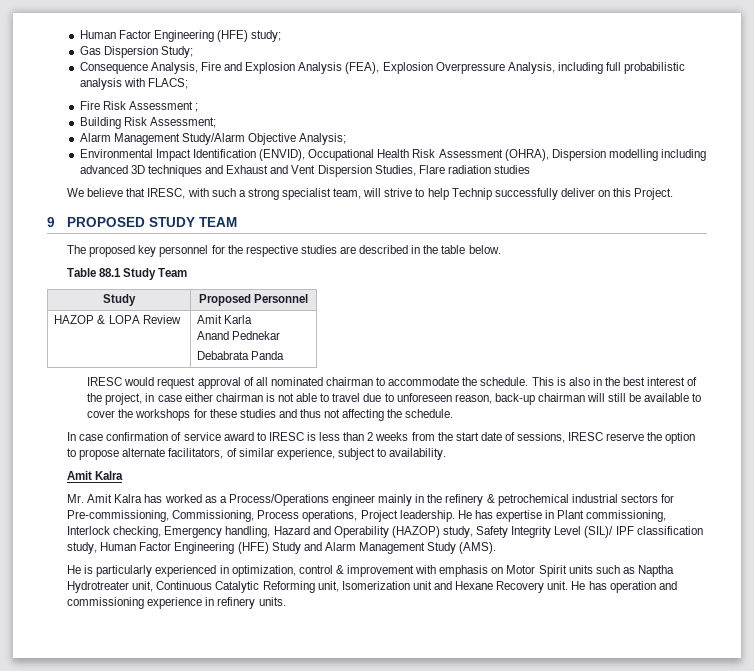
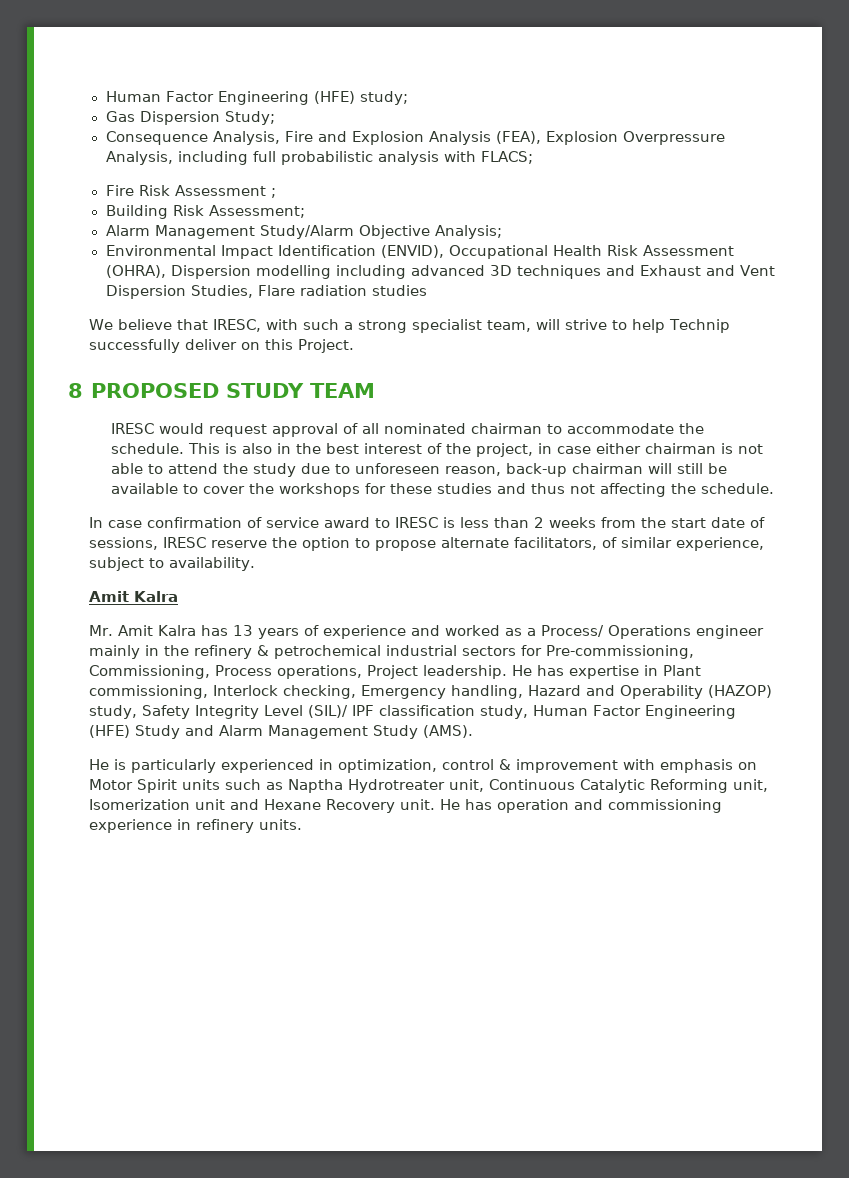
[47,217,55,227] 9 -> [68,383,83,398] 8
[67,245,501,257] [67,268,188,280] [103,294,136,306] [198,294,309,306] [54,315,181,324] [197,315,253,324] [197,331,281,340] [197,351,285,360] // The proposed key personnel for the respective studies are described in the table below. // Table 88.1 Study Team // Study | Proposed Personnel // HAZOP & LOPA Review | Amit Karla // Anand Pednekar // Debabrata Panda -> (376, 390) none
[332,393,361,402] travel -> [167,463,296,477] attend the study
(163, 498) none -> [233,625,441,639] 13 years of experience and
[228,494,329,506] Process/Operations -> [541,625,692,639] Process/ Operations

